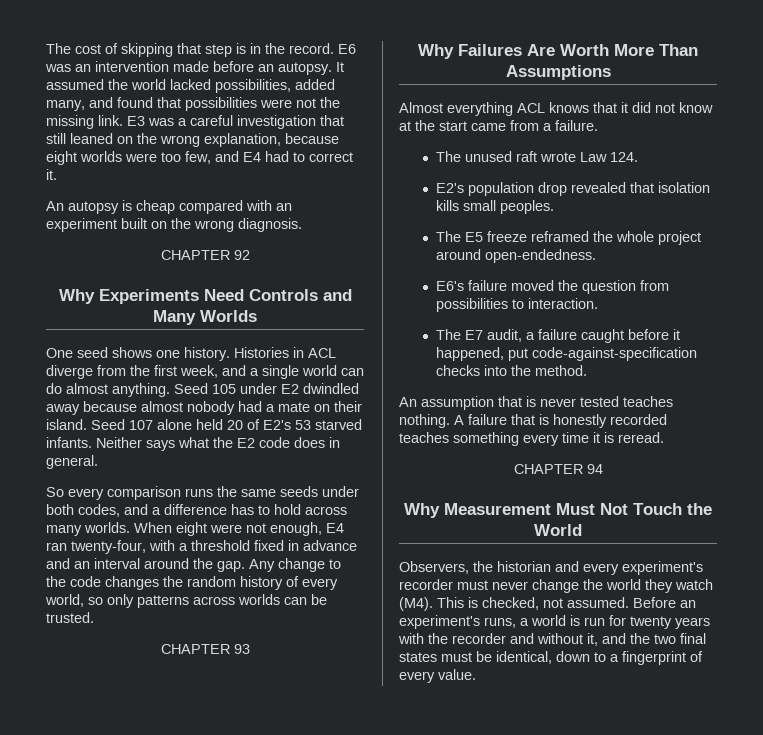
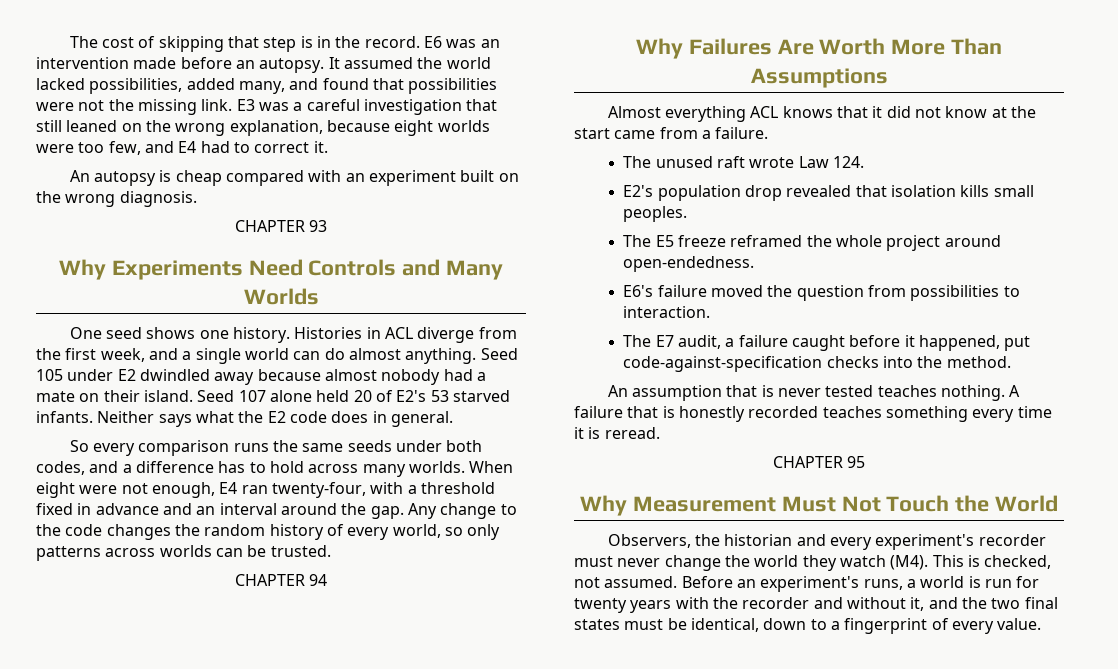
[233,250,250,260] 92 -> [309,220,328,232] 93
[233,644,250,654] 93 -> [309,574,328,586] 94
[586,464,603,474] 94 -> [847,456,866,468] 95

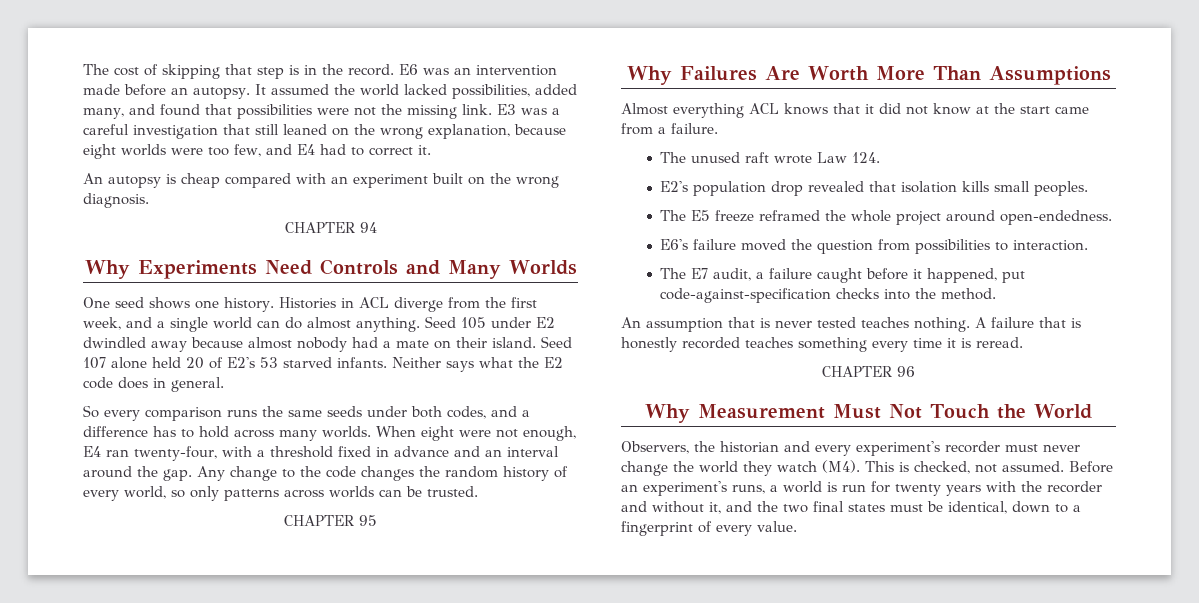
[309,220,328,232] 93 -> [359,222,377,233] 94
[309,574,328,586] 94 -> [359,515,377,526] 95
[847,456,866,468] 95 -> [897,366,915,377] 96

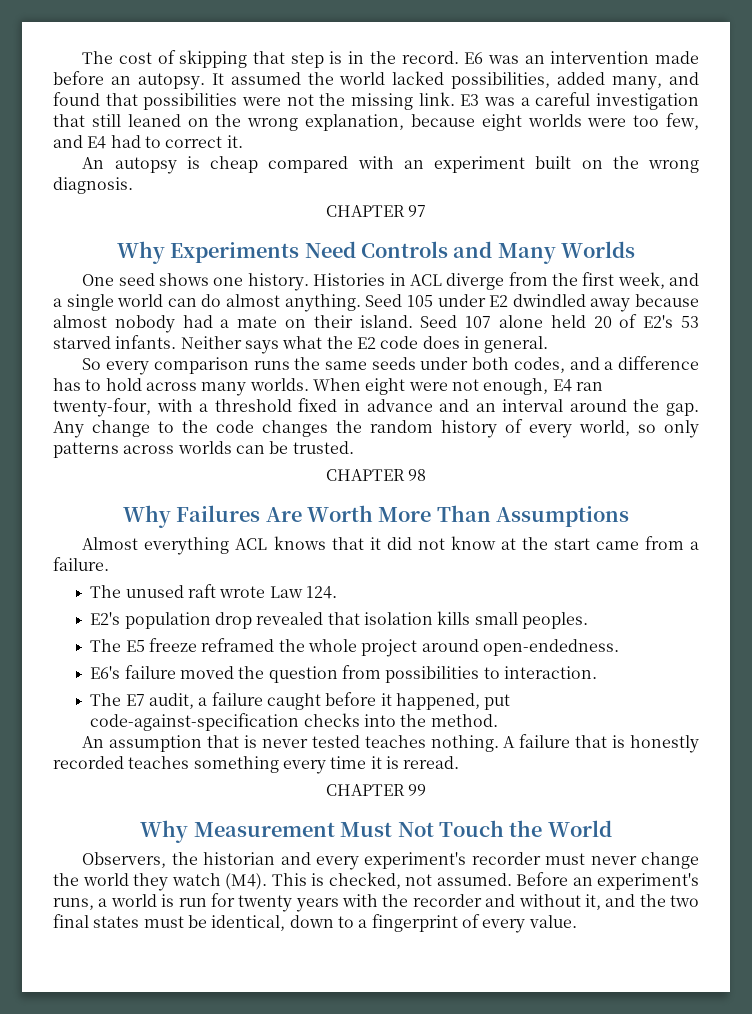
[359,222,377,233] 94 -> [408,205,427,217] 97
[359,515,377,526] 95 -> [408,469,427,481] 98
[897,366,915,377] 96 -> [408,784,427,796] 99

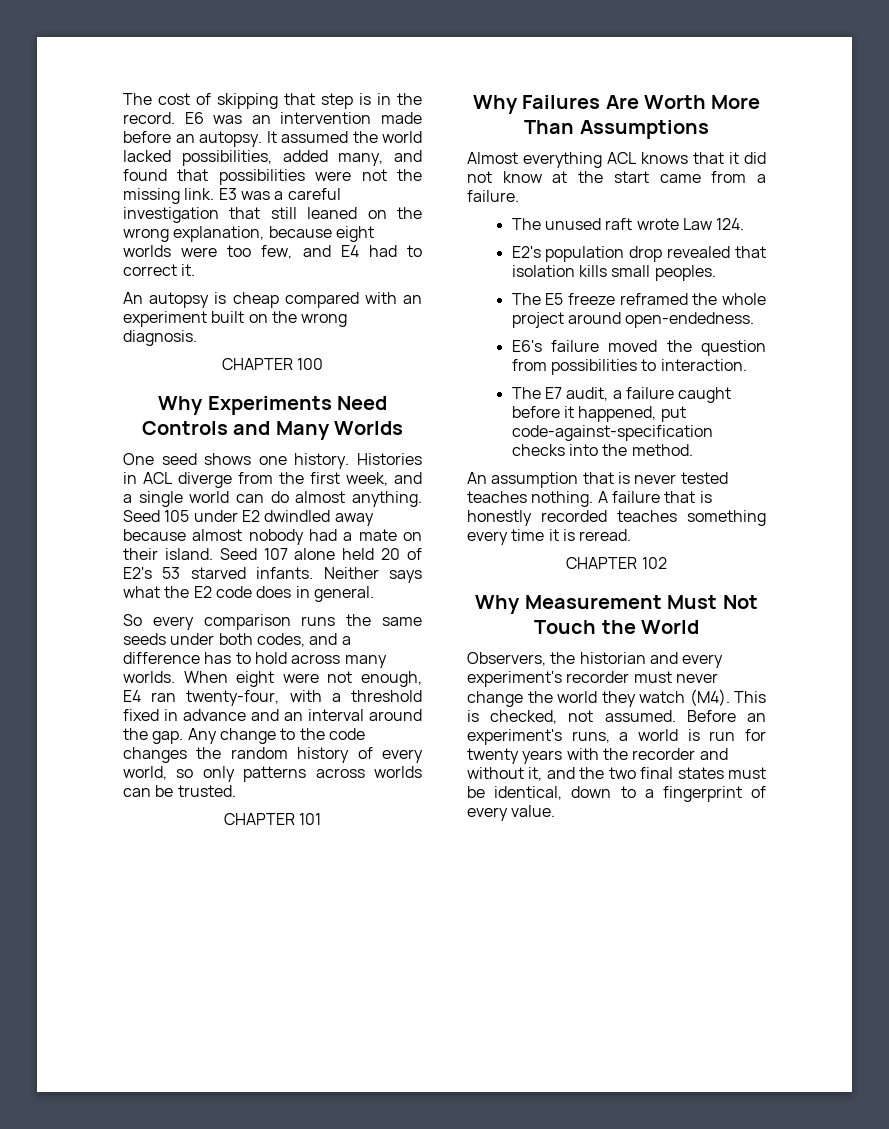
[408,205,427,217] 97 -> [297,358,324,370] 100
[408,469,427,481] 98 -> [299,813,322,825] 101
[408,784,427,796] 99 -> [641,557,667,569] 102

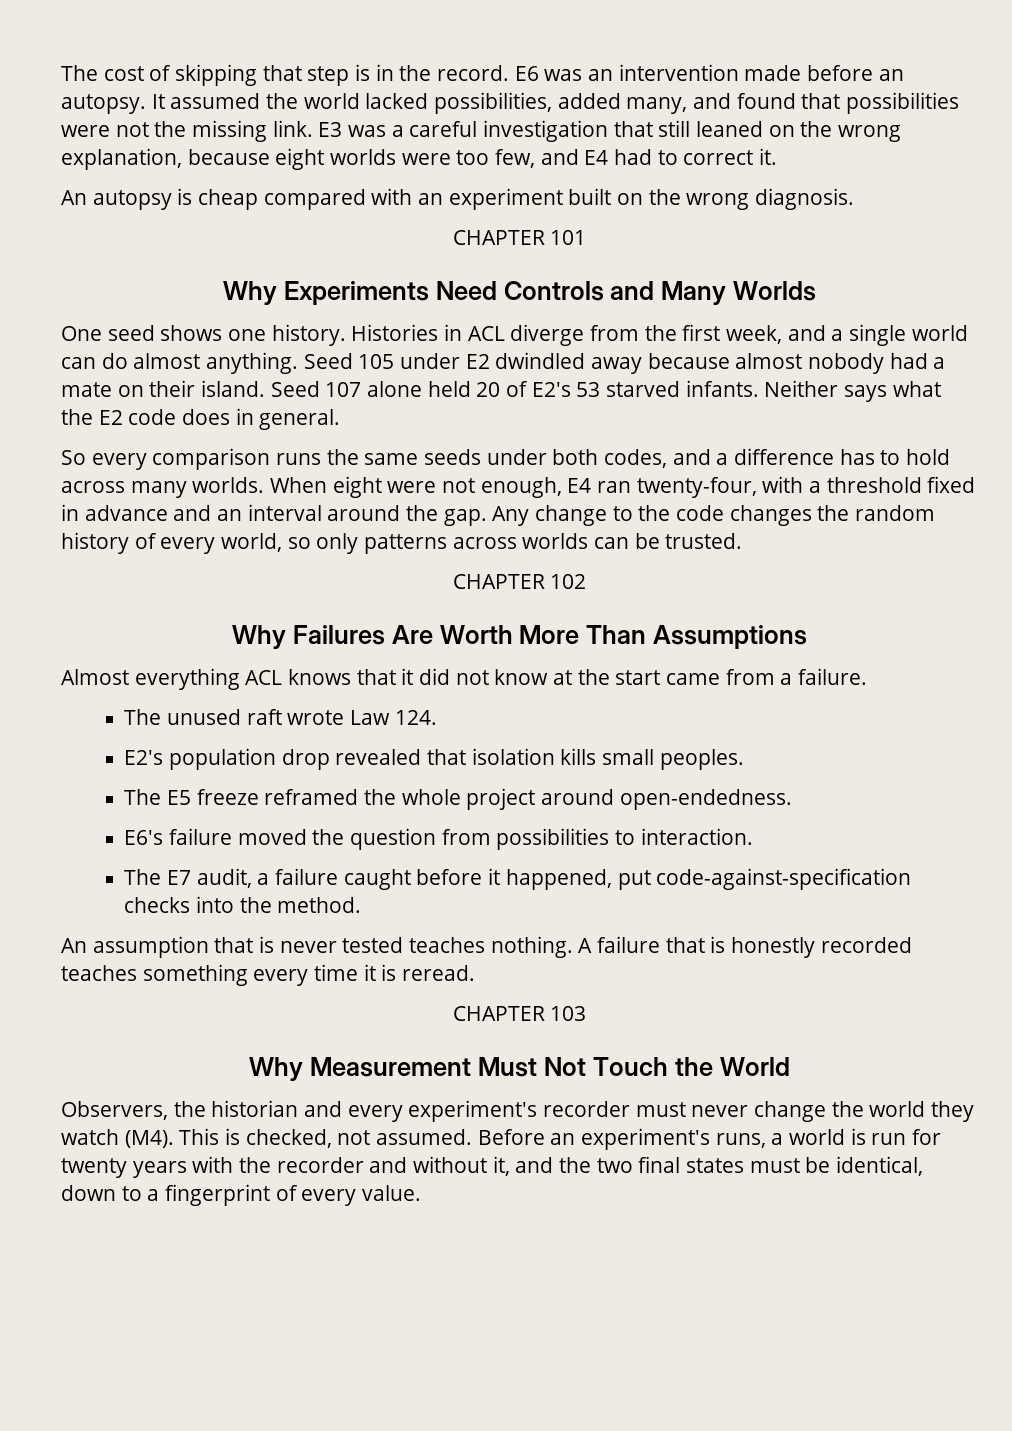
[297,358,324,370] 100 -> [550,230,587,245] 101
[299,813,322,825] 101 -> [550,574,587,589] 102
[641,557,667,569] 102 -> [550,1006,587,1021] 103

